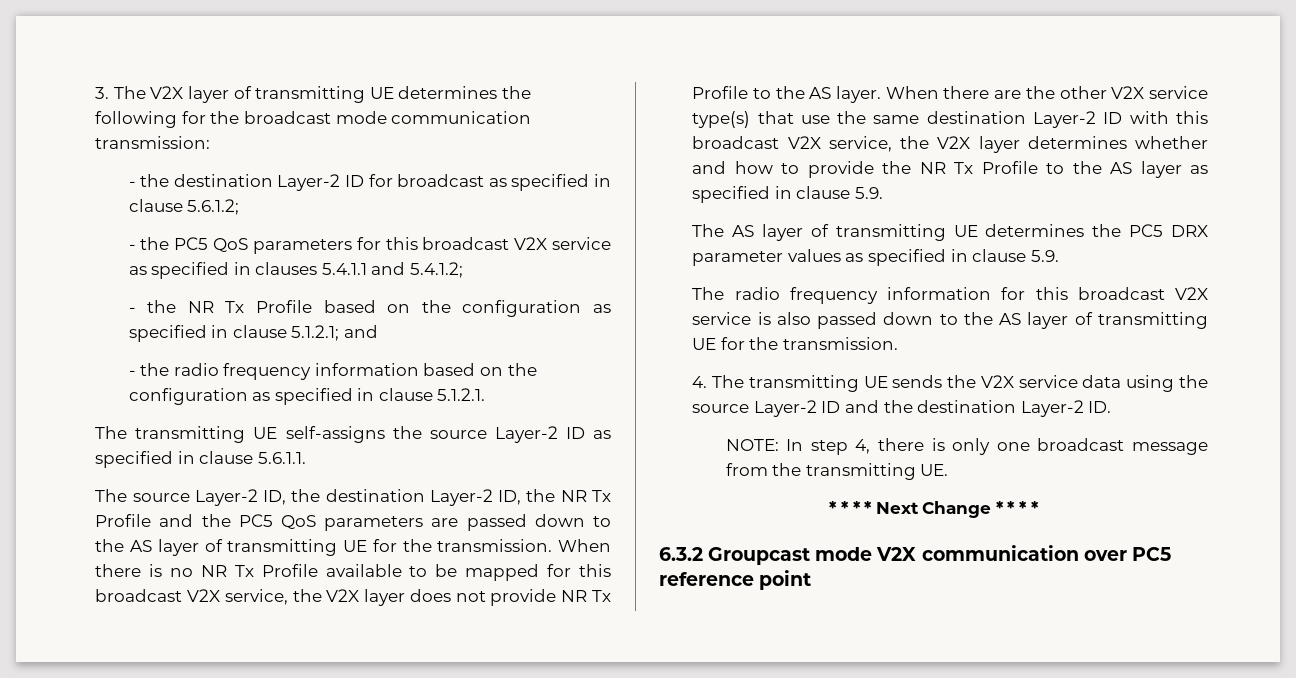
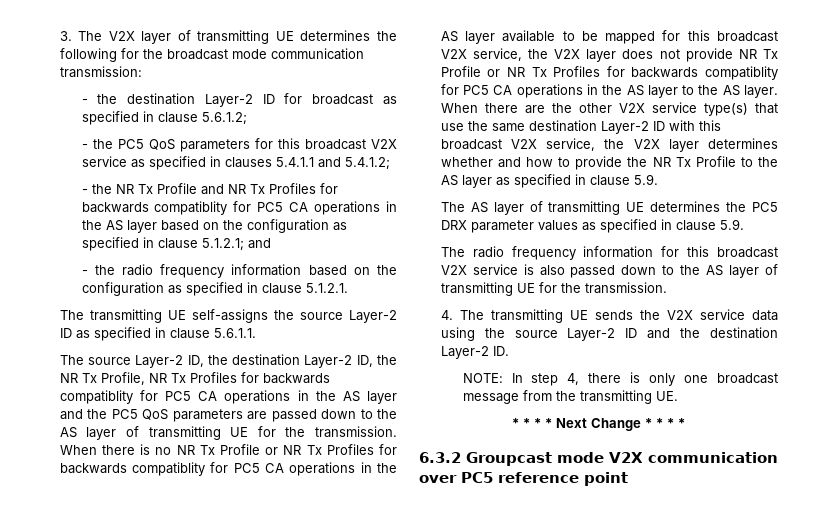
(312, 306) none -> [200,183,338,195] [81,201,397,215] [81,220,157,233] and NR Tx Profiles for backwards compatiblity for PC5 CA operations in the AS layer
[95,514,152,527] Profile -> [100,372,330,385] [59,390,397,404] Profile, NR Tx Profiles for backwards compatiblity for PC5 CA operations in the AS layer
(318, 570) none -> [265,444,397,455] [59,462,397,476] [440,31,496,44] or NR Tx Profiles for backwards compatiblity for PC5 CA operations in the AS layer
(749, 92) none -> [487,66,778,80] [440,84,678,98] or NR Tx Profiles for backwards compatiblity for PC5 CA operations in the AS layer

